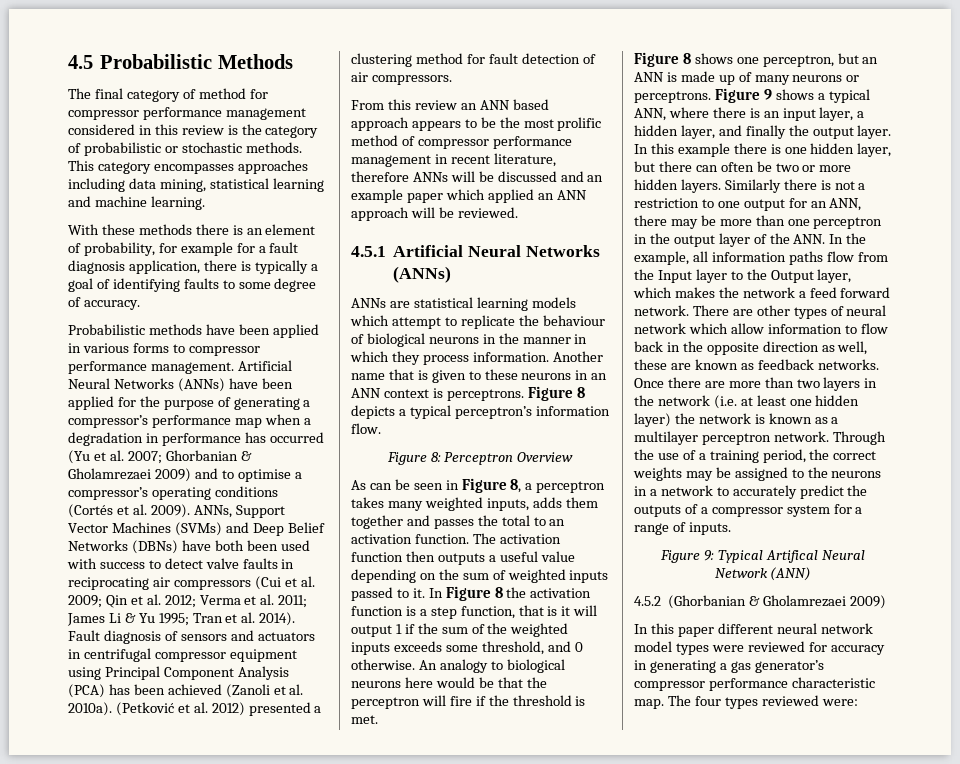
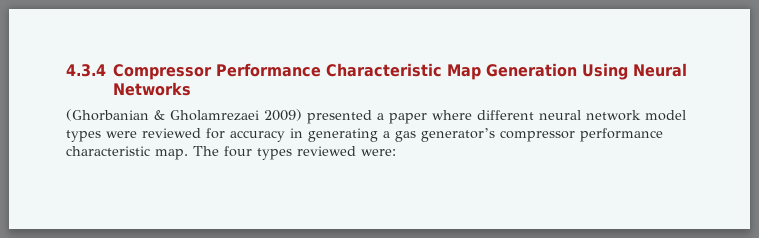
[68,54,293,69] [68,88,268,102] [68,107,306,120] [68,124,319,138] [68,142,302,156] [68,160,308,174] [68,178,324,192] [68,196,205,210] [68,224,316,235] [68,242,299,256] [68,260,318,274] [68,278,317,292] [68,297,140,310] [68,324,319,338] [68,343,260,356] [68,360,292,374] [68,378,293,392] [68,396,311,410] [68,414,311,428] [68,432,324,446] [68,450,252,464] [68,468,302,482] [68,486,278,500] [68,504,285,518] [68,522,325,536] [68,540,310,554] [67,558,295,569] [68,576,315,590] [68,594,308,608] [67,612,296,626] [68,630,315,644] [68,648,297,662] [68,666,289,680] [68,684,304,698] [68,702,322,716] [351,53,596,67] [351,72,452,85] [351,99,549,110] [351,117,602,131] [351,135,572,149] [351,153,556,167] [351,171,604,182] [351,189,587,203] [351,207,518,221] [351,245,600,257] [393,266,452,283] [351,297,576,311] [350,315,605,329] [351,333,588,347] [350,351,603,365] [351,369,608,383] [351,386,585,401] [351,405,610,419] [351,423,381,434] [386,452,574,465] [351,478,606,493] [351,497,598,511] [351,515,566,529] [351,533,561,544] [351,551,575,565] [351,569,609,583] [351,586,592,601] [351,605,598,619] [351,623,569,637] [351,641,583,655] [351,659,565,673] [351,677,547,688] [351,695,586,709] [351,715,378,724] [634,52,879,67] [634,71,860,85] [634,88,870,103] [634,107,865,121] [634,125,892,139] [634,143,892,157] [634,161,852,172] [634,179,866,193] [634,198,862,211] [634,215,883,229] [634,233,867,247] [634,251,888,265] [634,269,852,283] [633,287,891,298] [634,305,887,319] [634,323,888,334] [634,341,868,355] [634,359,879,370] [634,377,878,391] [634,395,860,409] [634,413,839,427] [634,431,886,445] [634,449,877,463] [633,467,882,481] [634,485,868,499] [634,504,863,517] [634,522,731,535] [660,550,865,563] [714,567,812,581] [634,596,661,606] 4.5 Probabilistic Methods // The final category of method for compressor performance management considered in this review is the category of probabilistic or stochastic methods. This category encompasses approaches including data mining, statistical learning and machine learning. // With these methods there is an element of probability, for example for a fault diagnosis application, there is typically a goal of identifying faults to some degree of accuracy. // Probabilistic methods have been applied in various forms to compressor performance management. Artificial Neural Networks (ANNs) have been applied for the purpose of generating a compressor’s performance map when a degradation in performance has occurred (Yu et al. 2007; Ghorbanian & Gholamrezaei 2009) and to optimise a compressor’s operating conditions (Cortés et al. 2009). ANNs, Support Vector Machines (SVMs) and Deep Belief Networks (DBNs) have both been used with success to detect valve faults in reciprocating air compressors (Cui et al. 2009; Qin et al. 2012; Verma et al. 2011; James Li & Yu 1995; Tran et al. 2014). Fault diagnosis of sensors and actuators in centrifugal compressor equipment using Principal Component Analysis (PCA) has been achieved (Zanoli et al. 2010a). (Petković et al. 2012) presented a clustering method for fault detection of air compressors. // From this review an ANN based approach appears to be the most prolific method of compressor performance management in recent literature, therefore ANNs will be discussed and an example paper which applied an ANN approach will be reviewed. // 4.5.1 Artificial Neural Networks (ANNs) // ANNs are statistical learning models which attempt to replicate the behaviour of biological neurons in the manner in which they process information. Another name that is given to these neurons in an ANN context is perceptrons. Figure 8 depicts a typical perceptron’s information flow. // Figure 8: Perceptron Overview // As can be seen in Figure 8, a perceptron takes many weighted inputs, adds them together and passes the total to an activation function. The activation function then outputs a useful value depending on the sum of weighted inputs passed to it. In Figure 8 the activation function is a step function, that is it will output 1 if the sum of the weighted inputs exceeds some threshold, and 0 otherwise. An analogy to biological neurons here would be that the perceptron will fire if the threshold is met. // Figure 8 shows one perceptron, but an ANN is made up of many neurons or perceptrons. Figure 9 shows a typical ANN, where there is an input layer, a hidden layer, and finally the output layer. In this example there is one hidden layer, but there can often be two or more hidden layers. Similarly there is not a restriction to one output for an ANN, there may be more than one perceptron in the output layer of the ANN. In the example, all information paths flow from the Input layer to the Output layer, which makes the network a feed forward network. There are other types of neural network which allow information to flow back in the opposite direction as well, these are known as feedback networks. Once there are more than two layers in the network (i.e. at least one hidden layer) the network is known as a multilayer perceptron network. Through the use of a training period, the correct weights may be assigned to the neurons in a network to accurately predict the outputs of a compressor system for a range of inputs. // Figure 9: Typical Artifical Neural Network (ANN) // 4.5.2 -> [66,63,688,80] [113,82,192,96] 4.3.4 Compressor Performance Characteristic Map Generation Using Neural Networks //
[634,623,714,637] // In this paper -> [307,110,472,124] presented a paper where

